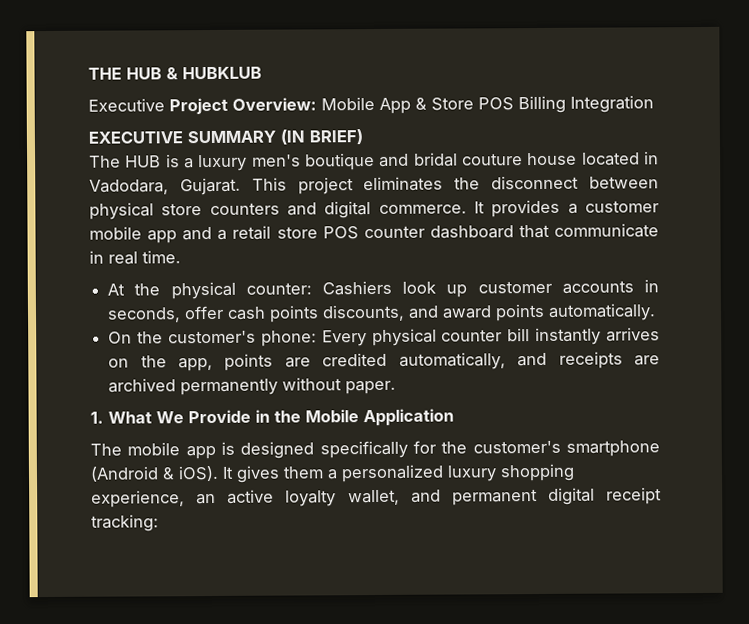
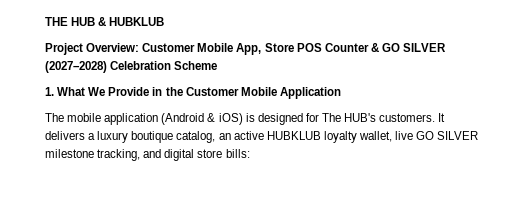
[88,98,165,112] Executive -> (165, 21) none
[321,95,654,114] [88,129,363,145] [89,151,659,172] [89,175,659,196] [89,199,659,220] [89,223,659,244] [89,250,181,265] [107,279,659,300] [107,303,657,323] [108,327,660,347] [108,351,661,372] [108,377,397,396] Mobile App & Store POS Billing Integration // EXECUTIVE SUMMARY (IN BRIEF) // The HUB is a luxury men's boutique and bridal couture house located in Vadodara, Gujarat. This project eliminates the disconnect between physical store counters and digital commerce. It provides a customer mobile app and a retail store POS counter dashboard that communicate in real time. // At the physical counter: Cashiers look up customer accounts in seconds, offer cash points discounts, and award points automatically. // On the customer's phone: Every physical counter bill instantly arrives on the app, points are credited automatically, and receipts are archived permanently without paper. -> [142,43,447,55] [45,61,218,73] Customer Mobile App, Store POS Counter & GO SILVER (2027–2028) Celebration Scheme
(301, 416) none -> [185,87,239,96] Customer
[185,440,660,460] [90,463,575,483] [91,490,185,508] app is designed specifically for the customer's smartphone (Android & iOS). It gives them a personalized luxury shopping experience, -> [104,113,446,125] [45,131,216,143] application (Android & iOS) is designed for The HUB's customers. It delivers a luxury boutique catalog,
(275, 496) none -> [266,131,321,140] HUBKLUB
[410,487,662,506] [91,514,159,532] and permanent digital receipt tracking: -> [395,131,479,140] [45,149,250,161] live GO SILVER milestone tracking, and digital store bills:

